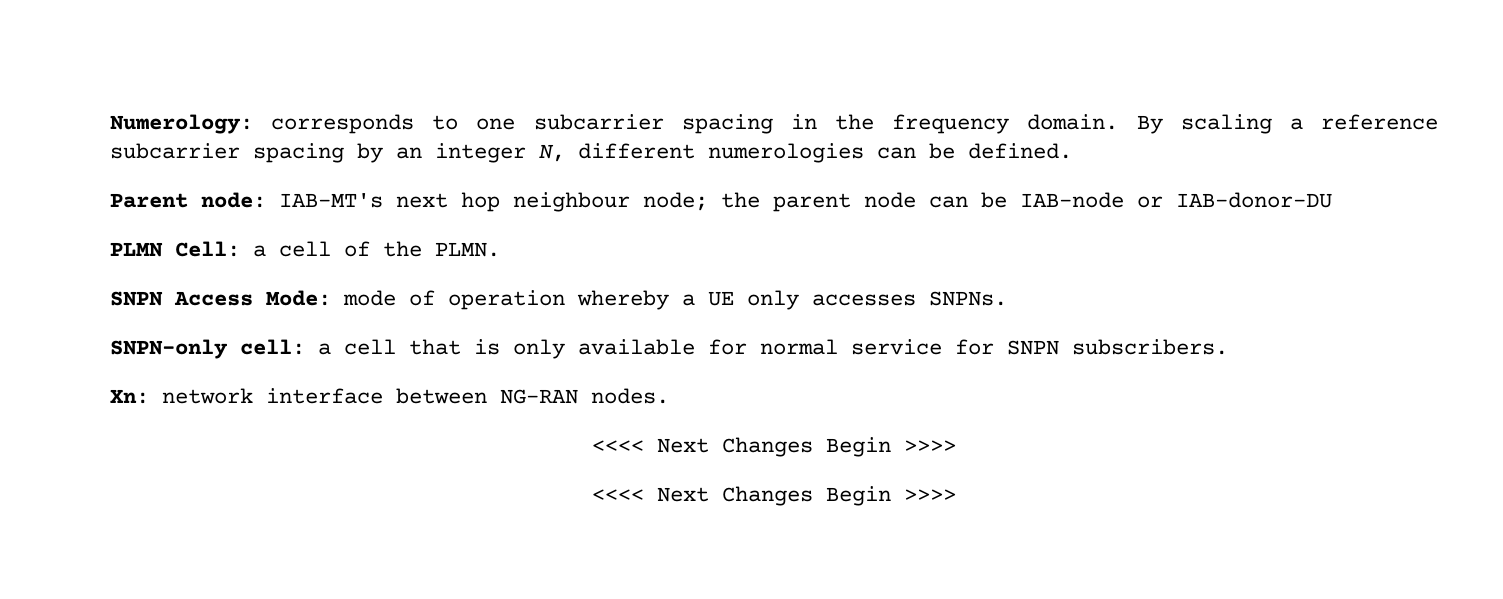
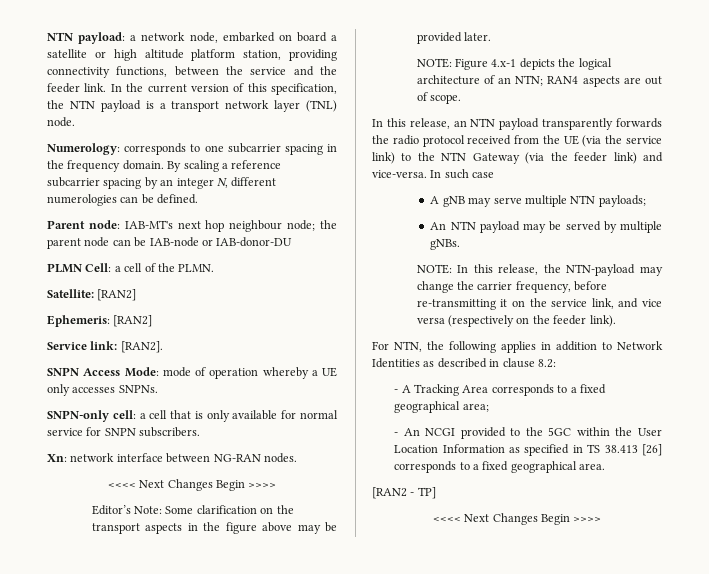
(110, 124) none -> [47,32,337,44] [47,49,337,61] [47,66,337,78] [47,83,337,95] [47,100,337,112] [47,117,75,127] NTN payload: a network node, embarked on board a satellite or high altitude platform station, providing connectivity functions, between the service and the feeder link. In the current version of this specification, the NTN payload is a transport network layer (TNL) node. //
(500, 249) none -> [47,289,137,301] [47,315,153,327] [47,341,163,353] // Satellite: [RAN2] // Ephemeris: [RAN2] // Service link: [RAN2].
(956, 446) none -> [91,505,294,515] [91,522,337,534] [416,32,492,44] [416,58,612,70] [416,75,662,87] [416,92,462,104] [372,118,662,130] [372,135,662,147] [372,152,663,164] [372,169,495,179] [430,195,646,207] [430,221,662,233] [430,239,461,250] [416,264,663,276] [416,281,608,293] [416,298,662,310] [416,315,616,327] [372,341,663,353] [372,358,556,368] [394,384,606,396] [394,401,489,413] [394,427,662,439] [394,444,662,456] [394,461,606,473] [372,487,436,499] // Editor’s Note: Some clarification on the transport aspects in the figure above may be provided later. // NOTE: Figure 4.x-1 depicts the logical architecture of an NTN; RAN4 aspects are out of scope. // In this release, an NTN payload transparently forwards the radio protocol received from the UE (via the service link) to the NTN Gateway (via the feeder link) and vice-versa. In such case // A gNB may serve multiple NTN payloads; // An NTN payload may be served by multiple gNBs. // NOTE: In this release, the NTN-payload may change the carrier frequency, before re-transmitting it on the service link, and vice versa (respectively on the feeder link). // For NTN, the following applies in addition to Network Identities as described in clause 8.2: // - A Tracking Area corresponds to a fixed geographical area; // - An NCGI provided to the 5GC within the User Location Information as specified in TS 38.413 [26] corresponds to a fixed geographical area. // [RAN2 - TP]

